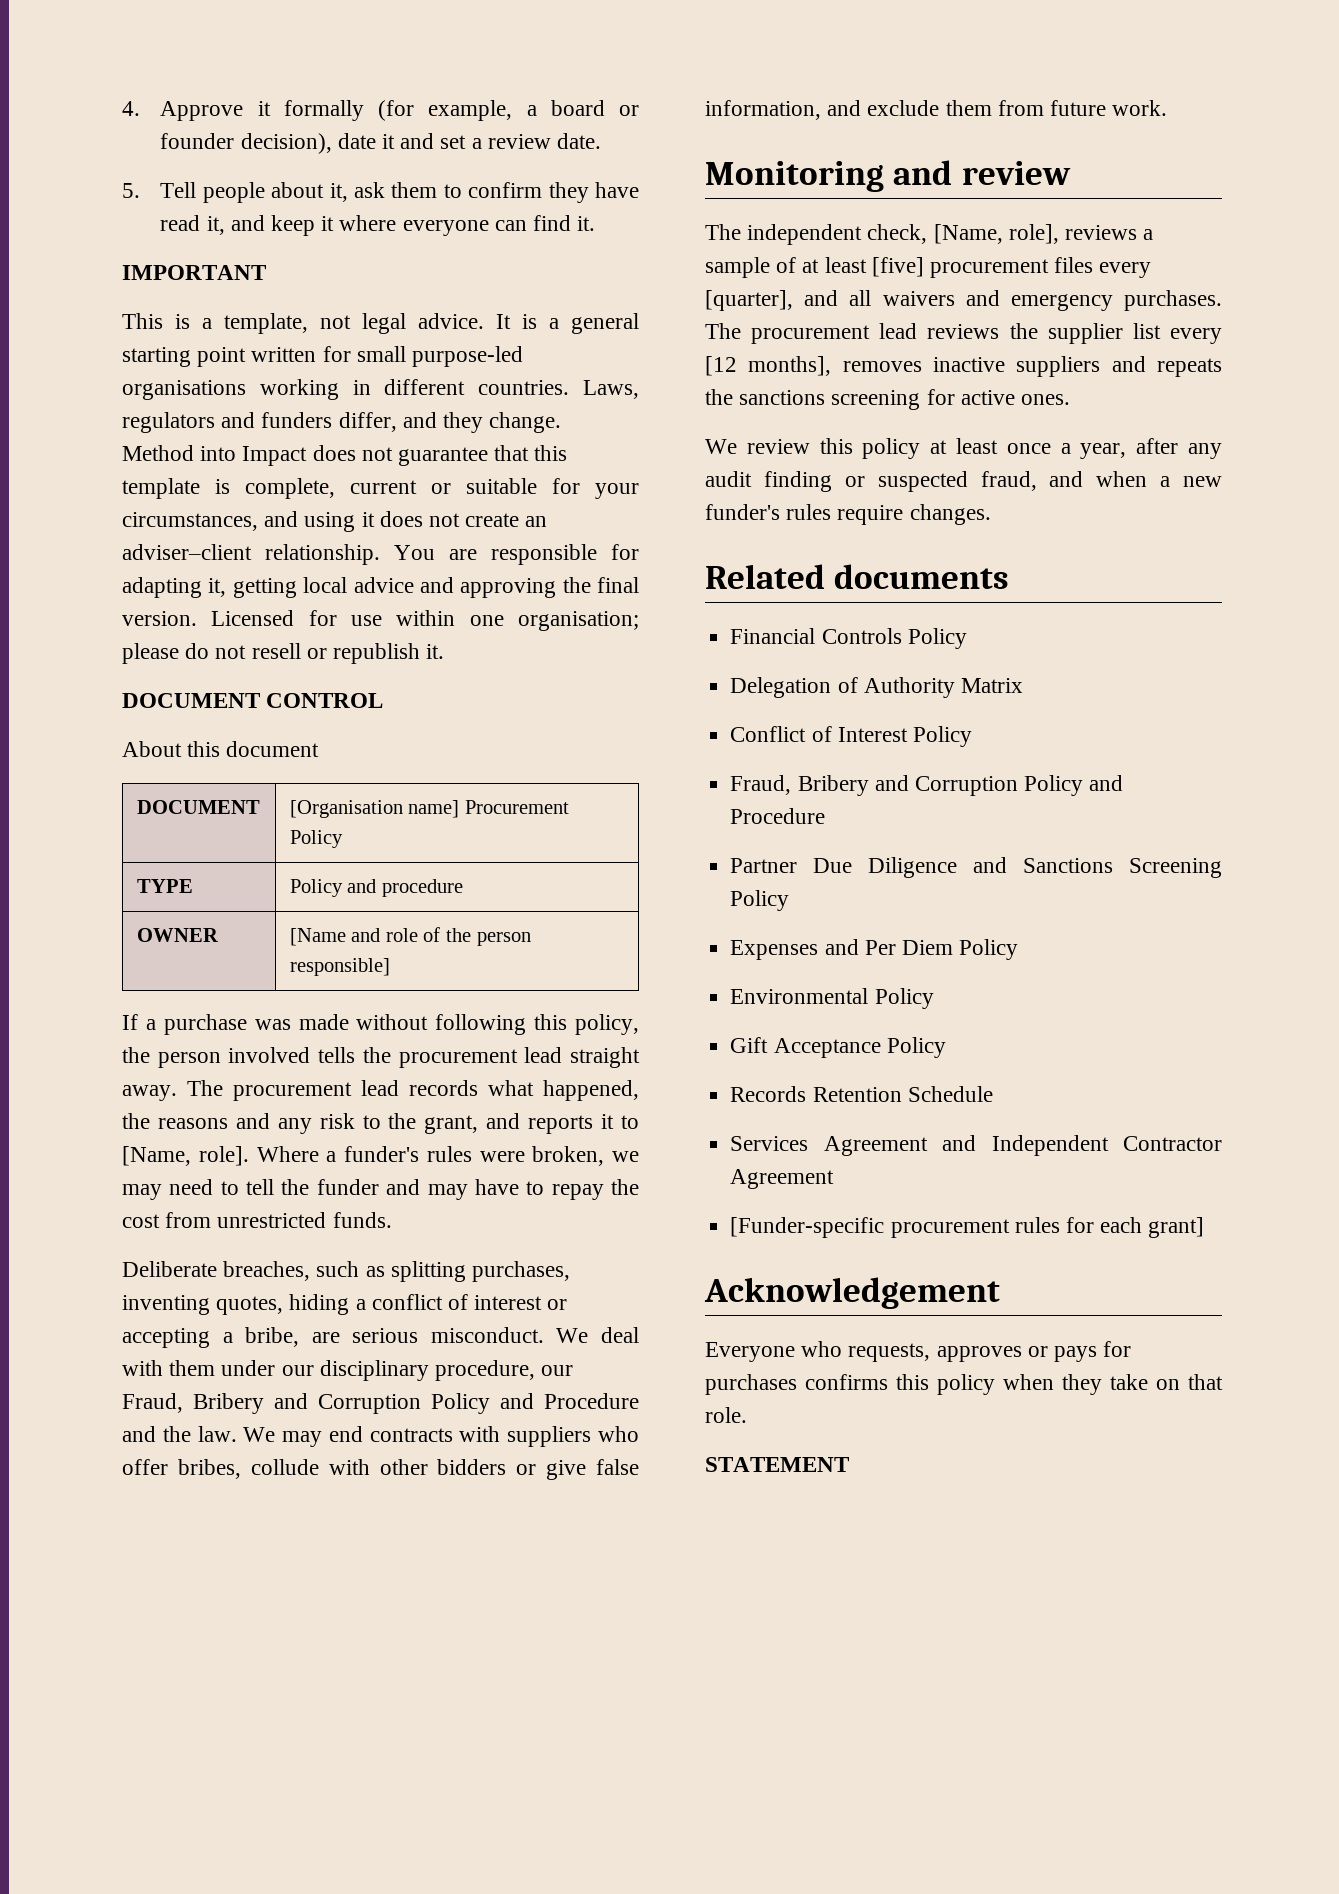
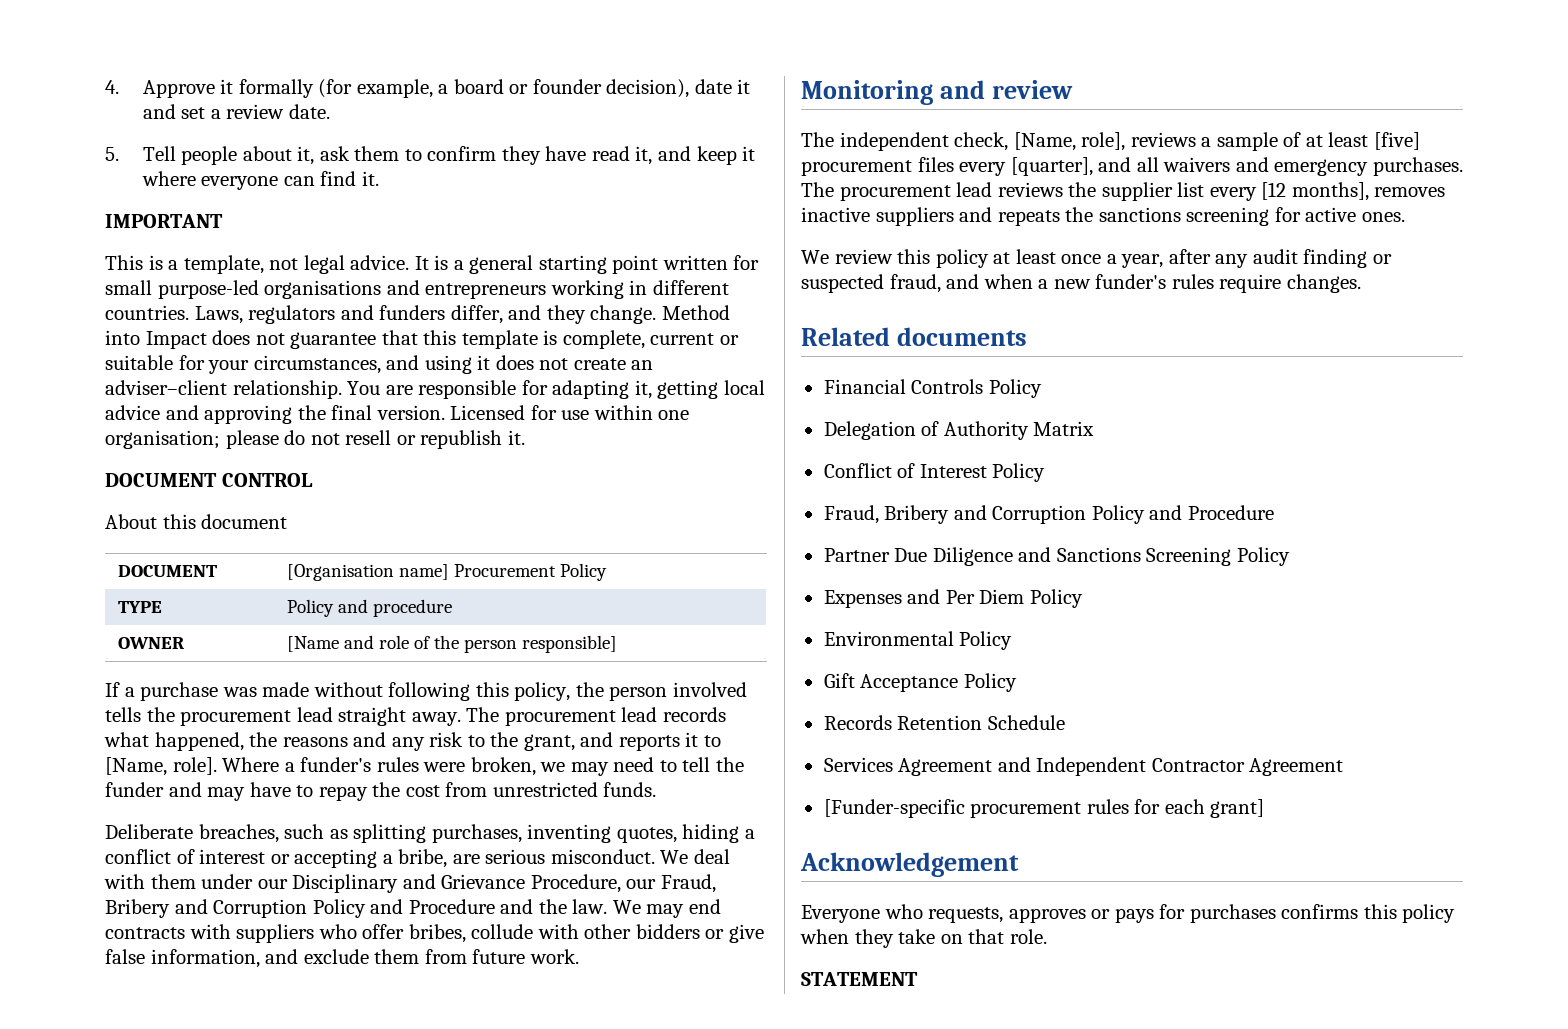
(246, 390) none -> [386,280,547,299] and entrepreneurs
[319,1360,536,1381] disciplinary procedure, -> [292,874,621,893] Disciplinary and Grievance Procedure,

